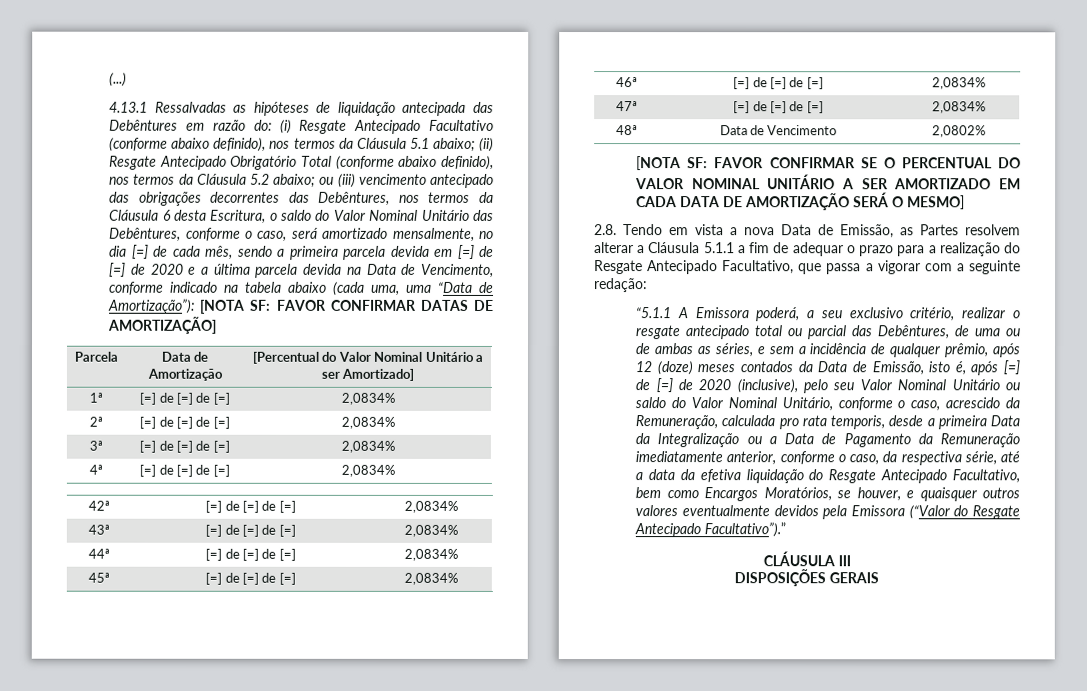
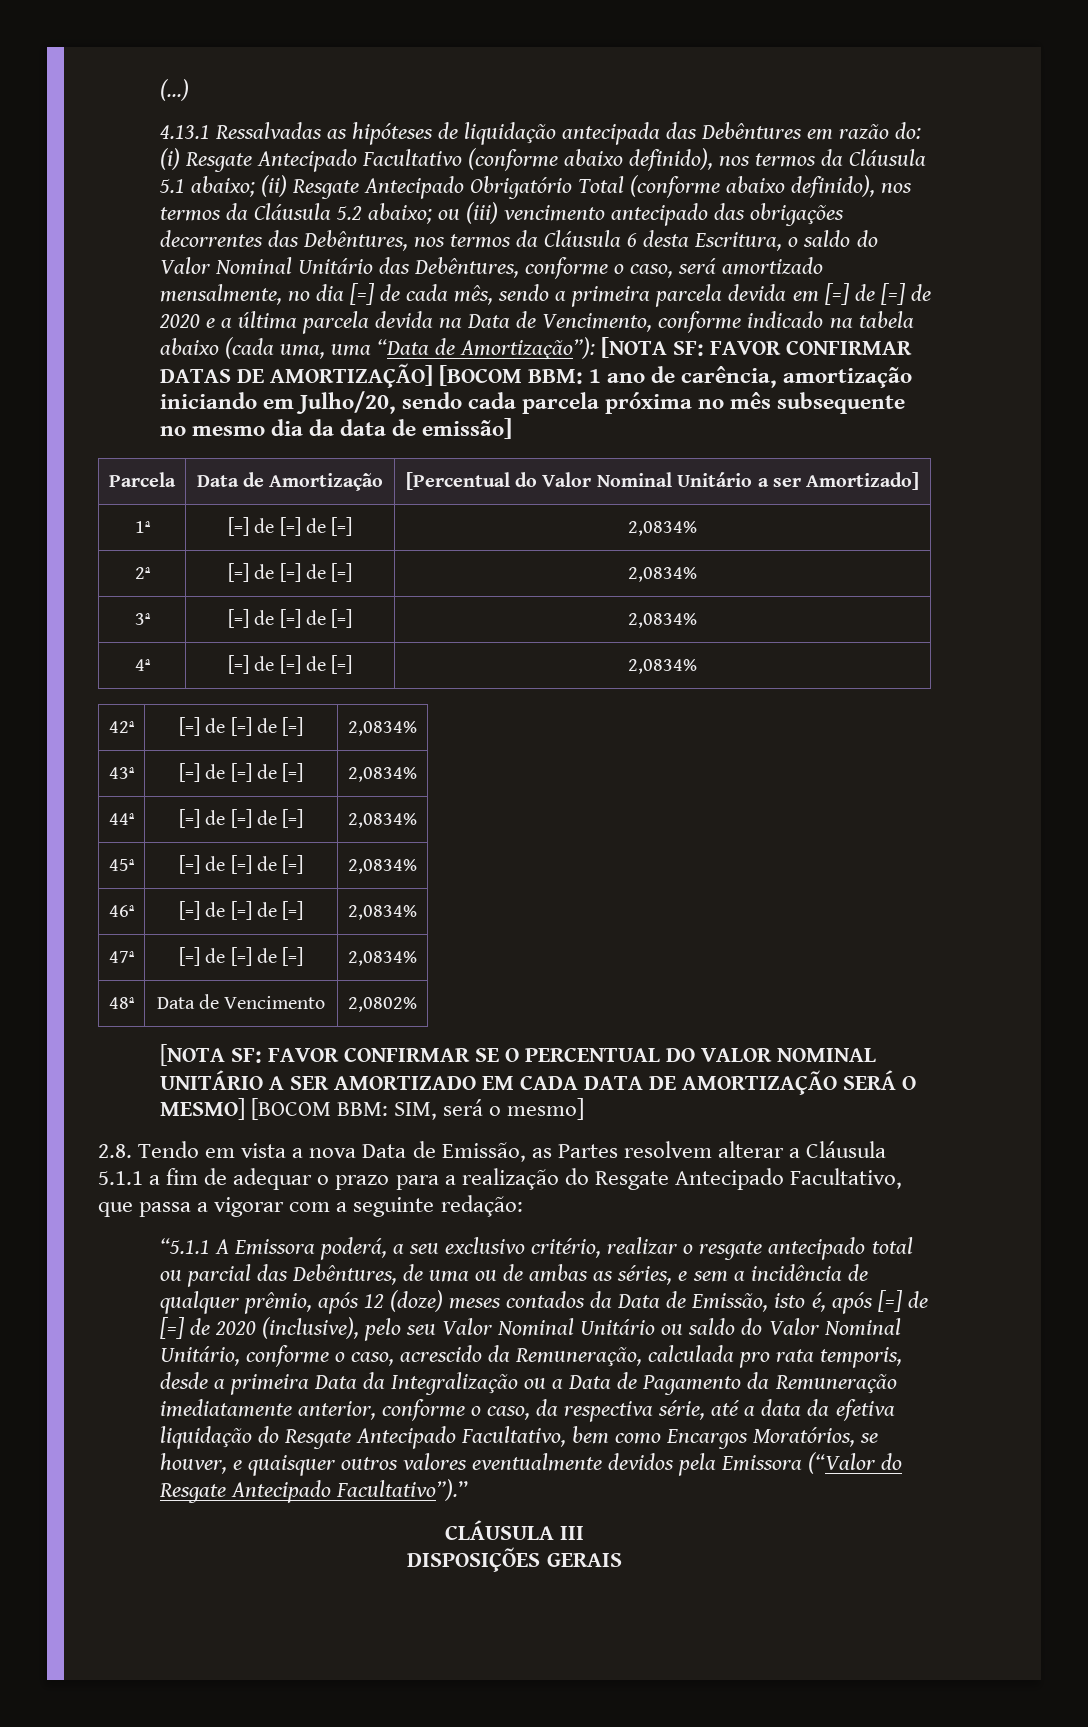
(218, 325) none -> [438,365,913,388] [159,391,906,414] [159,418,513,439] [BOCOM BBM: 1 ano de carência, amortização iniciando em Julho/20, sendo cada parcela próxima no mês subsequente no mesmo dia da data de emissão]
(966, 202) none -> [250,1098,585,1120] [BOCOM BBM: SIM, será o mesmo]

